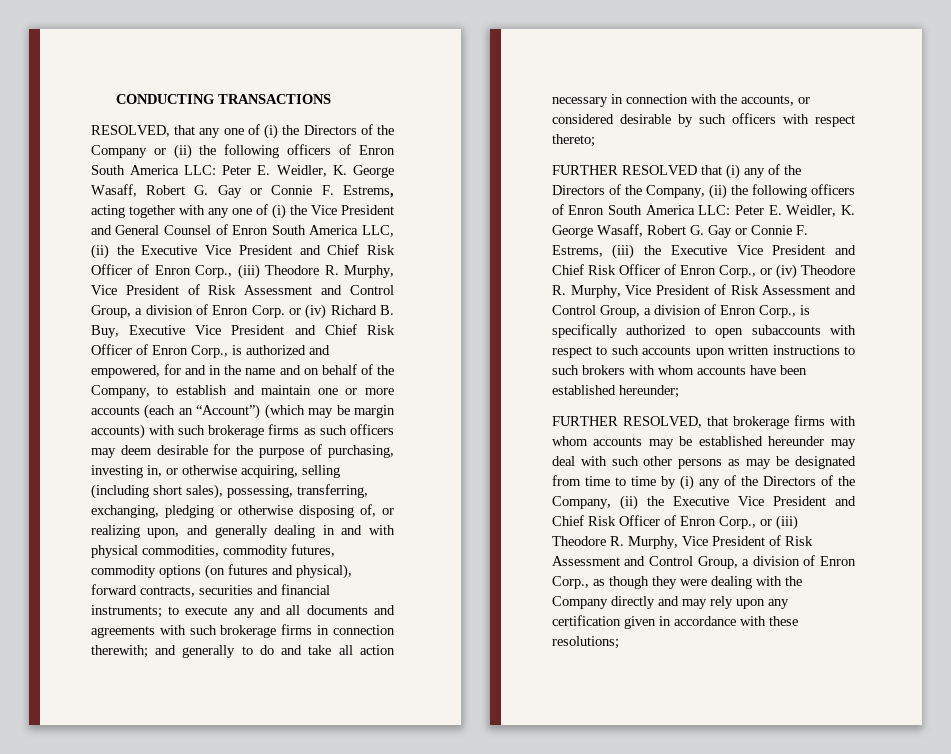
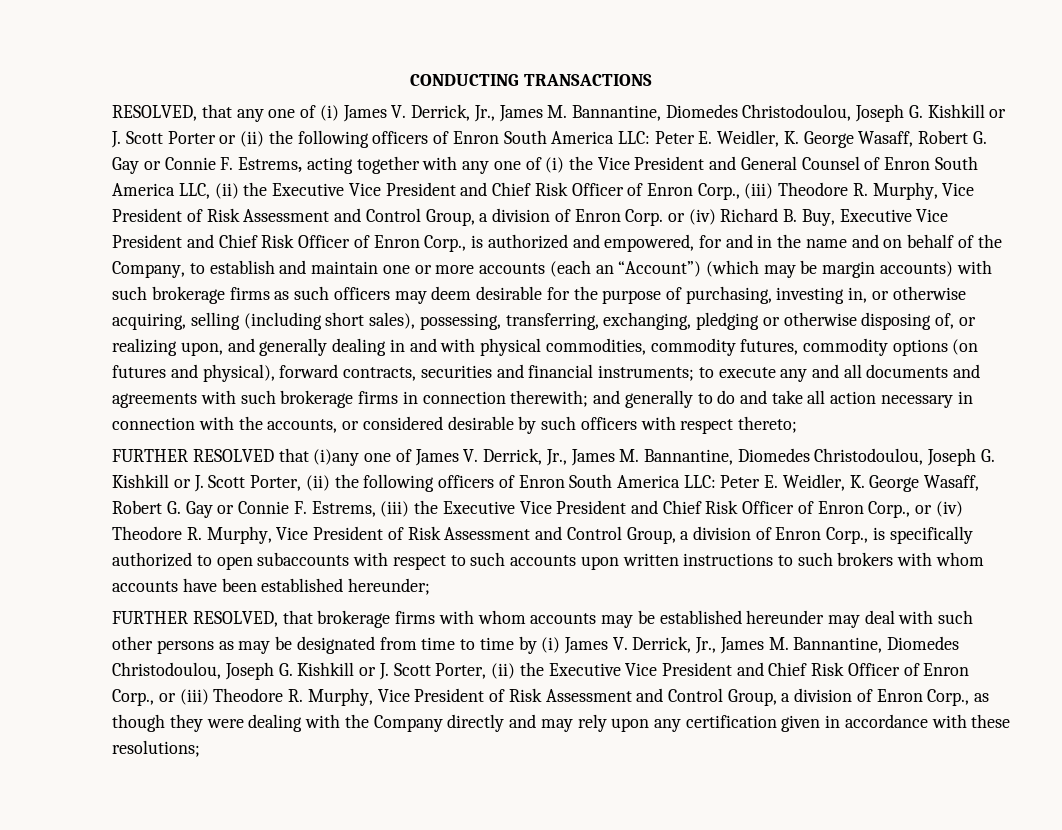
[282,124,394,135] [90,145,147,158] the Directors of the Company -> [342,104,1007,122] [111,131,216,148] James V. Derrick, Jr., James M. Bannantine, Diomedes Christodoulou, Joseph G. Kishkill or J. Scott Porter
[725,164,801,179] [551,184,705,198] (i) any of the Directors of the Company, -> [313,448,995,466] [112,474,302,492] (i)any one of James V. Derrick, Jr., James M. Bannantine, Diomedes Christodoulou, Joseph G. Kishkill or J. Scott Porter,
[698,475,855,489] [551,496,611,509] any of the Directors of the Company, -> [563,636,960,654] [112,662,487,680] James V. Derrick, Jr., James M. Bannantine, Diomedes Christodoulou, Joseph G. Kishkill or J. Scott Porter,

